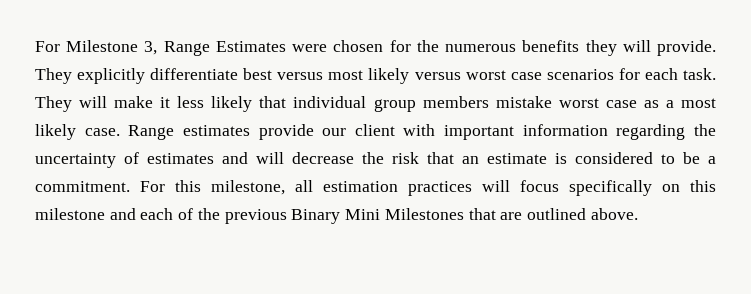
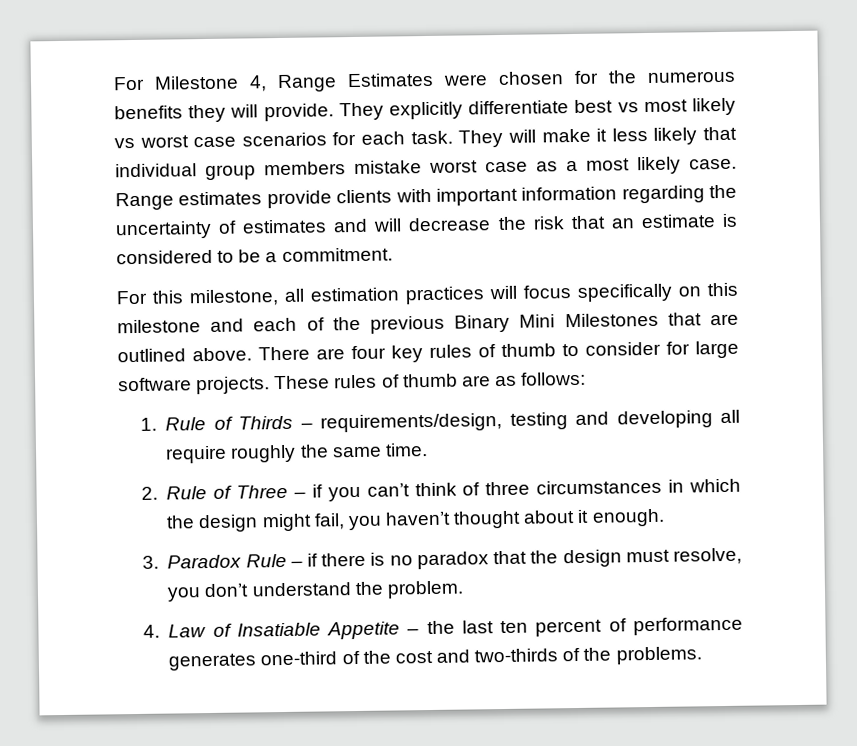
[144,41,158,55] 3, -> [249,75,267,92] 4,
[277,68,461,84] versus most likely versus -> [617,97,737,116] [114,137,135,149] vs most likely vs
[322,124,395,136] our client -> [336,189,393,204] clients
(130, 186) none -> (393, 254) //
(638, 214) none -> [258,340,739,363] [118,371,587,395] [139,409,740,433] [165,443,428,464] [140,478,741,502] [166,508,665,533] [141,547,742,570] [167,580,464,602] [142,616,743,640] [168,646,702,671] There are four key rules of thumb to consider for large software projects. These rules of thumb are as follows: // 1. Rule of Thirds – requirements/design, testing and developing all require roughly the same time. // 2. Rule of Three – if you can’t think of three circumstances in which the design might fail, you haven’t thought about it enough. // 3. Paradox Rule – if there is no paradox that the design must resolve, you don’t understand the problem. // 4. Law of Insatiable Appetite – the last ten percent of performance generates one-third of the cost and two-thirds of the problems.

